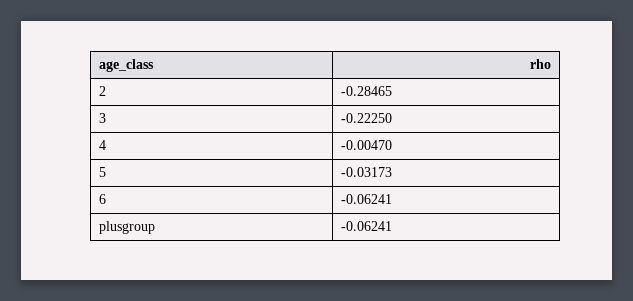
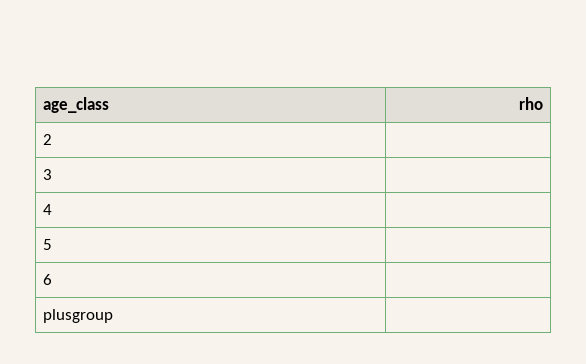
[341,86,393,96] -0.28465 -> (52, 139) none
[341,113,393,123] -0.22250 -> (52, 174) none
[341,140,393,150] -0.00470 -> (52, 209) none
[341,167,393,177] -0.03173 -> (52, 244) none
[341,194,393,204] -0.06241 -> (52, 279) none
[341,221,393,231] -0.06241 -> (113, 316) none

